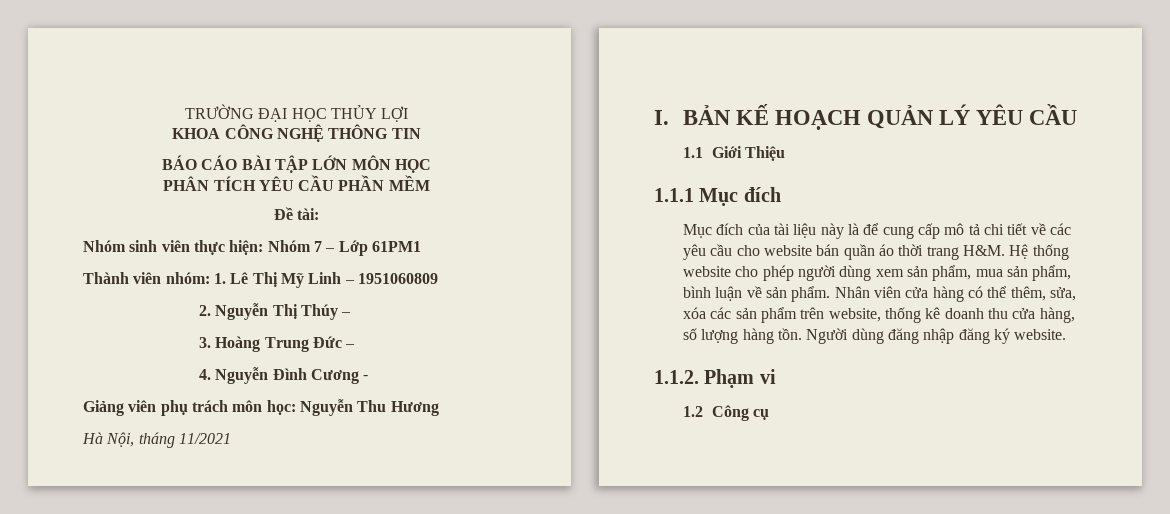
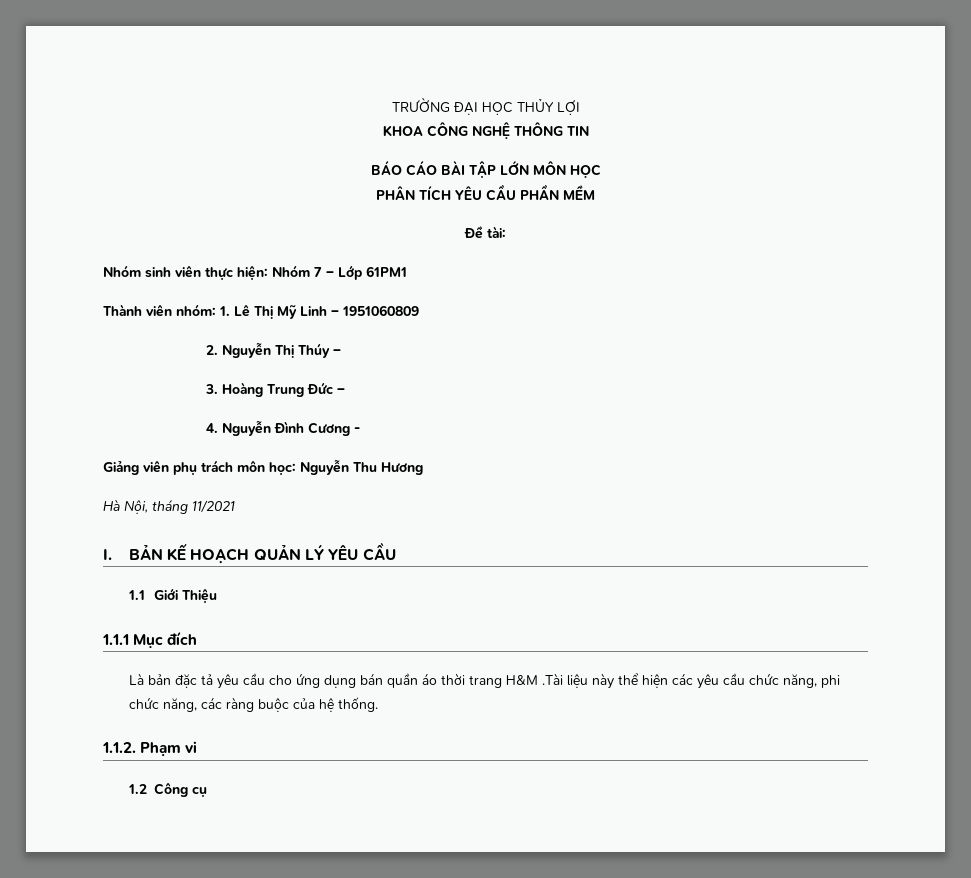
[683,223,1071,239] Mục đích của tài liệu này là để cung cấp mô tả chi tiết về các -> [128,673,213,688] Là bản đặc tả
[763,245,812,256] website -> [295,673,356,688] ứng dụng
[962,244,1069,260] [683,265,1072,281] [683,286,1076,302] [683,307,1075,323] [683,328,1067,344] H&M. Hệ thống website cho phép người dùng xem sản phẩm, mua sản phẩm, bình luận về sản phẩm. Nhân viên cửa hàng có thể thêm, sửa, xóa các sản phẩm trên website, thống kê doanh thu cửa hàng, số lượng hàng tồn. Người dùng đăng nhập đăng ký website. -> [505,673,840,689] [128,697,378,712] H&M .Tài liệu này thể hiện các yêu cầu chức năng, phi chức năng, các ràng buộc của hệ thống.

